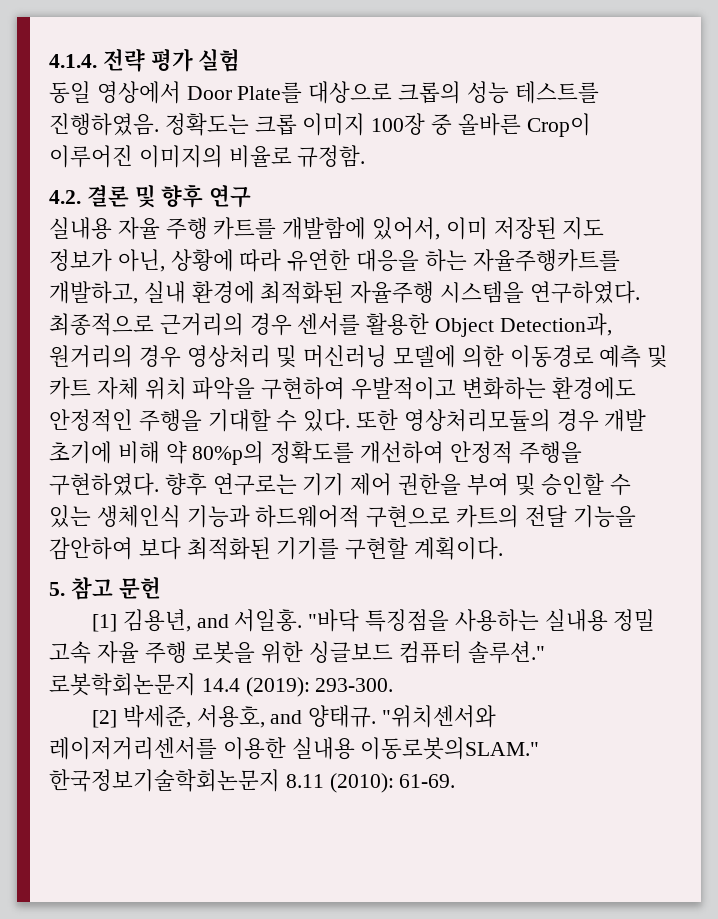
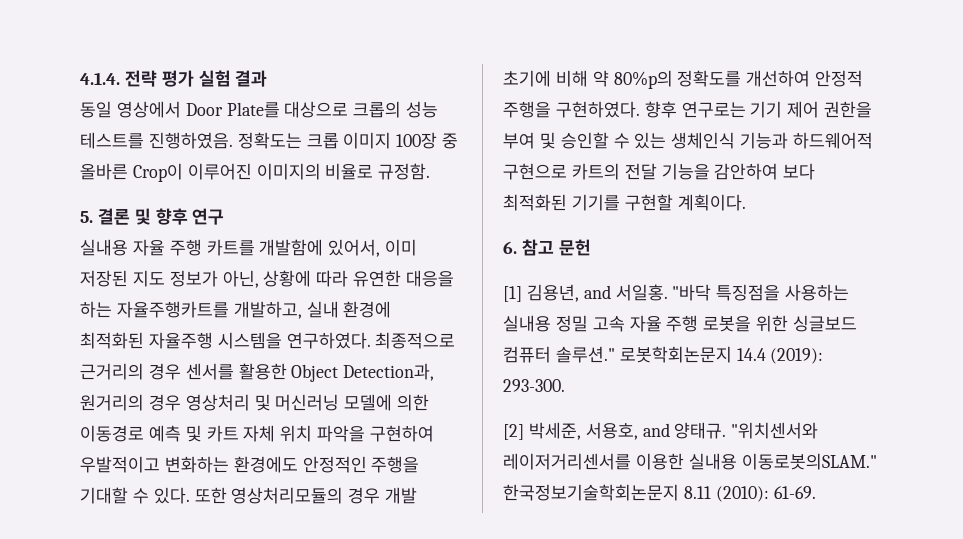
(241, 60) none -> [235,70,268,87] 결과
[49,190,81,204] 4.2. -> [80,211,93,223] 5.
[49,582,65,596] 5. -> [503,241,517,254] 6.

